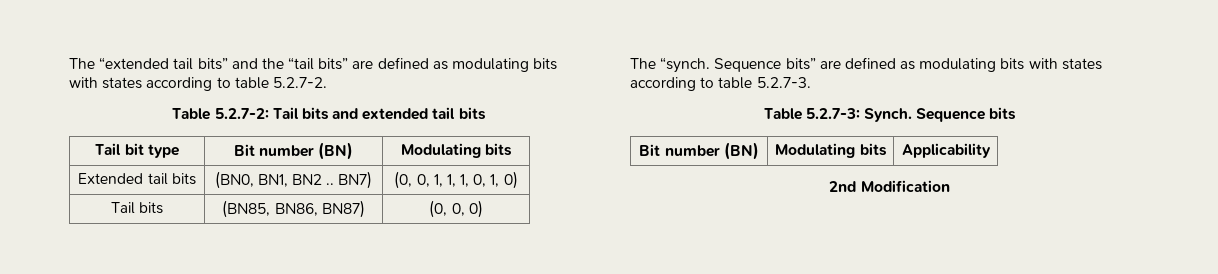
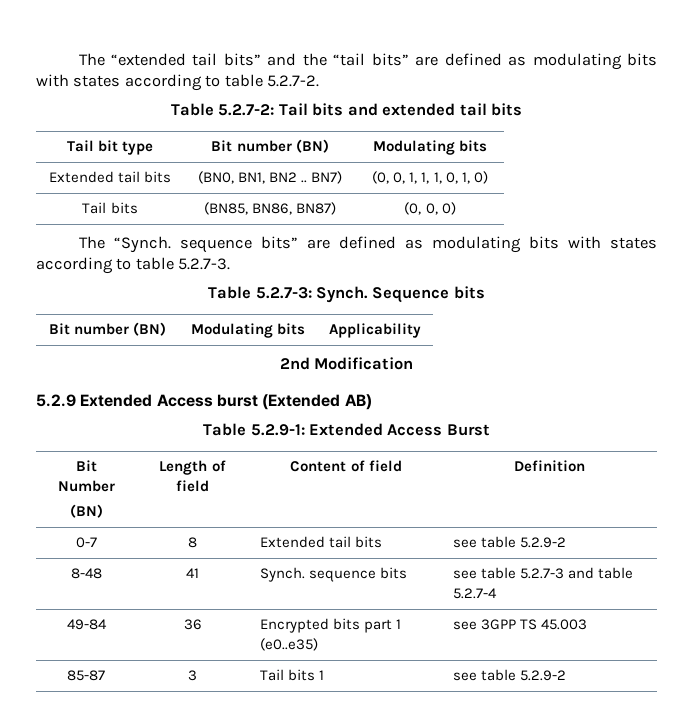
[660,57,782,73] “synch. Sequence -> [113,236,252,253] “Synch. sequence
(950, 186) none -> [36,394,372,410] [203,423,490,436] [75,460,97,472] [57,480,115,492] [69,504,103,518] [159,460,226,475] [176,480,209,492] [290,460,402,472] [514,460,585,472] [75,537,97,548] [188,537,197,548] [260,536,383,548] [453,536,567,548] [70,568,102,579] [186,568,199,578] [260,567,408,582] [453,567,634,579] [453,588,498,599] [66,619,107,630] [183,619,202,630] [260,618,402,633] [260,638,319,651] [453,619,588,630] [67,670,105,681] [188,670,197,681] [260,669,325,681] [453,669,567,681] // 5.2.9 Extended Access burst (Extended AB) // Table 5.2.9-1: Extended Access Burst // Bit Number // (BN) | Length of field | Content of field | Definition // 0-7 | 8 | Extended tail bits | see table 5.2.9-2 // 8-48 | 41 | Synch. sequence bits | see table 5.2.7-3 and table 5.2.7-4 // 49-84 | 36 | Encrypted bits part 1 (e0..e35) | see 3GPP TS 45.003 // 85-87 | 3 | Tail bits 1 | see table 5.2.9-2

